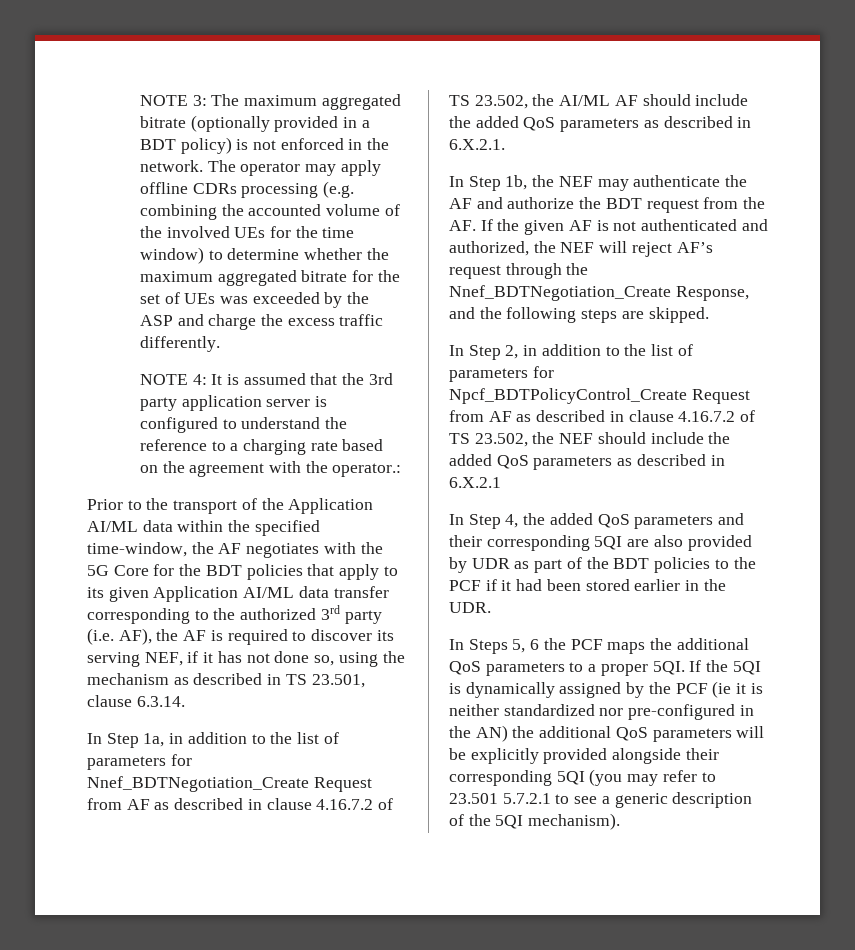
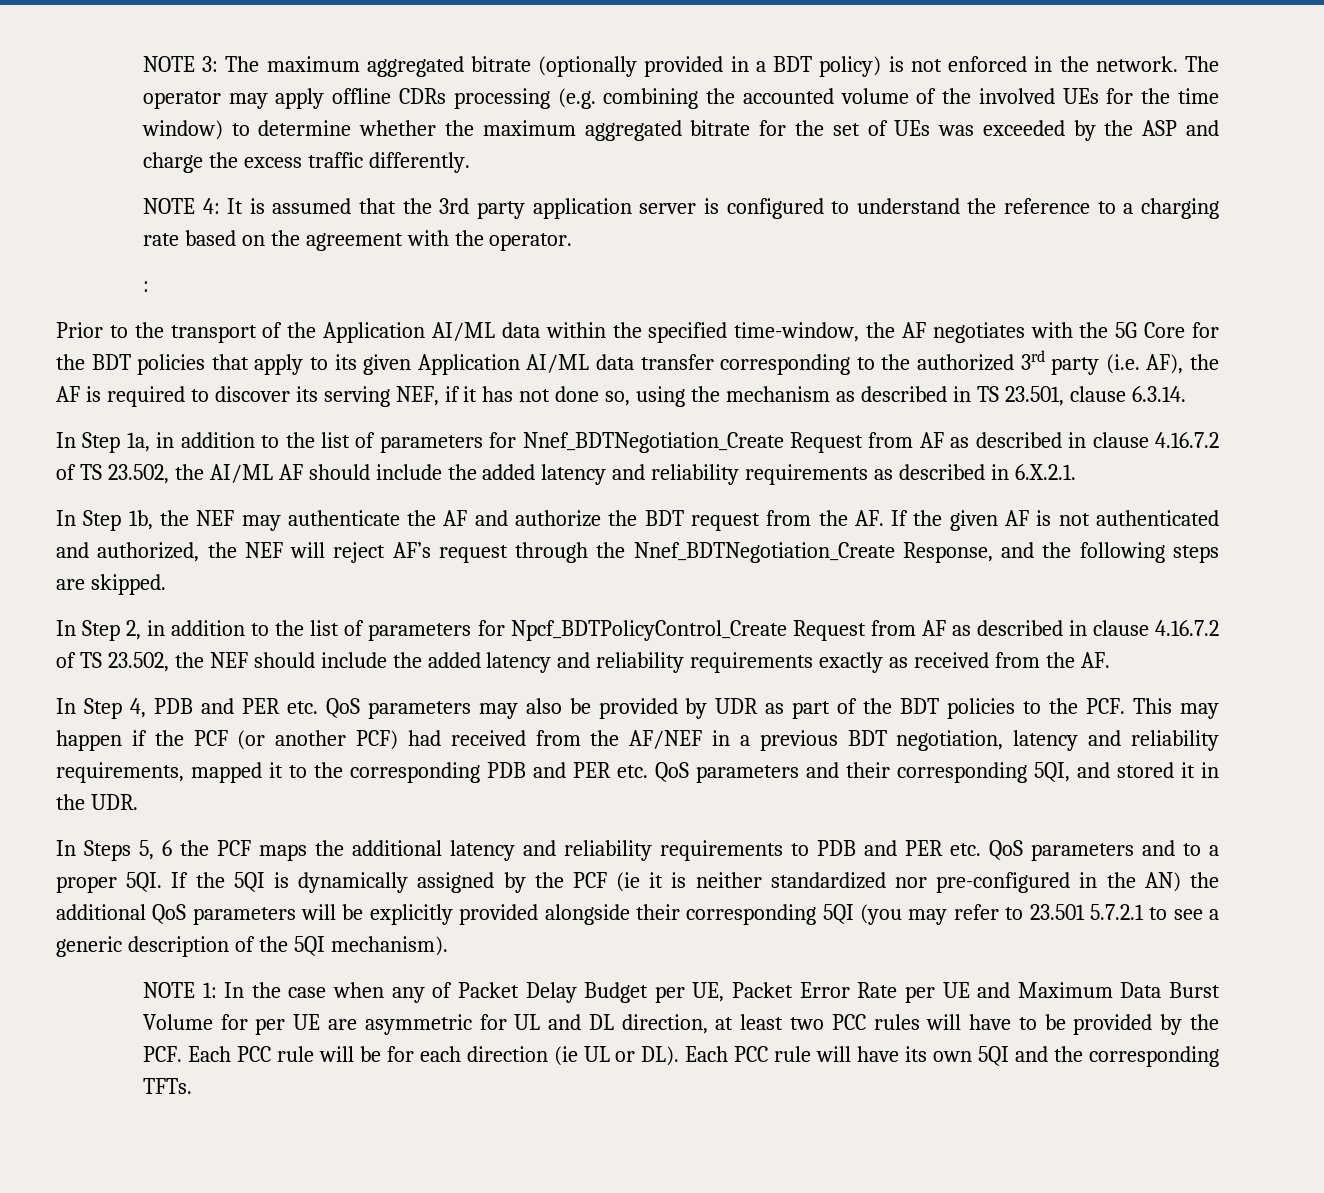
[332,463,402,477] operator.: -> [489,233,573,251] [142,281,149,292] operator. // :
[523,117,640,132] QoS parameters -> [541,464,869,485] latency and reliability requirements
[496,454,725,470] [449,477,501,488] [449,513,745,529] [449,535,683,551] QoS parameters as described in 6.X.2.1 // In Step 4, the added QoS parameters and their corresponding 5QI are also -> [486,652,1110,673] [56,698,591,719] latency and reliability requirements exactly as received from the AF. // In Step 4, PDB and PER etc. QoS parameters may also be
[449,579,681,591] PCF if it had been stored earlier -> [1086,698,1220,719] [56,730,1220,751] [56,762,1195,783] PCF. This may happen if the PCF (or another PCF) had received from the AF/NEF in a previous BDT negotiation, latency and reliability requirements, mapped it to the corresponding PDB and PER etc. QoS parameters and their corresponding 5QI, and stored it
[449,661,565,676] QoS parameters -> [450,840,1175,861] latency and reliability requirements to PDB and PER etc. QoS parameters and
(621, 821) none -> [142,982,1220,1003] [142,1014,1219,1035] [142,1046,1219,1067] [142,1078,192,1094] // NOTE 1: In the case when any of Packet Delay Budget per UE, Packet Error Rate per UE and Maximum Data Burst Volume for per UE are asymmetric for UL and DL direction, at least two PCC rules will have to be provided by the PCF. Each PCC rule will be for each direction (ie UL or DL). Each PCC rule will have its own 5QI and the corresponding TFTs.

